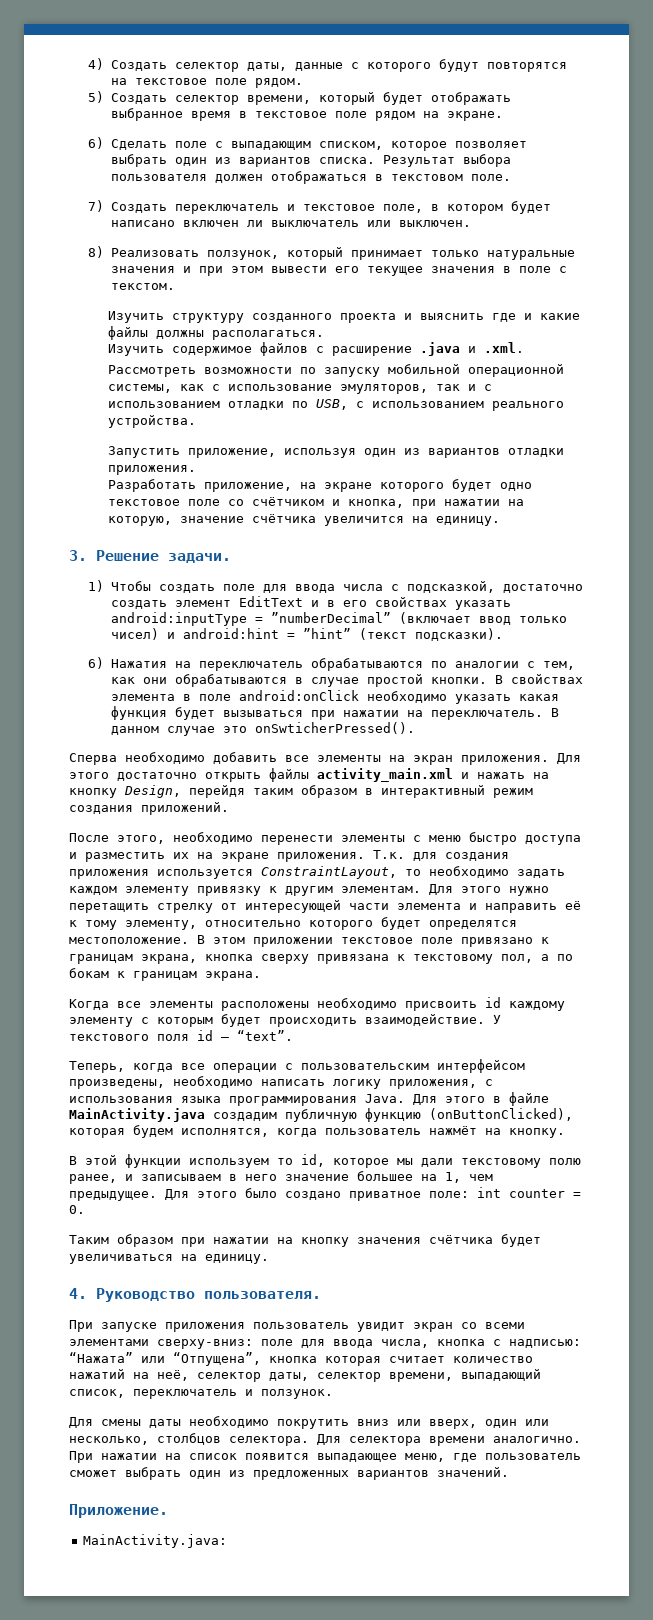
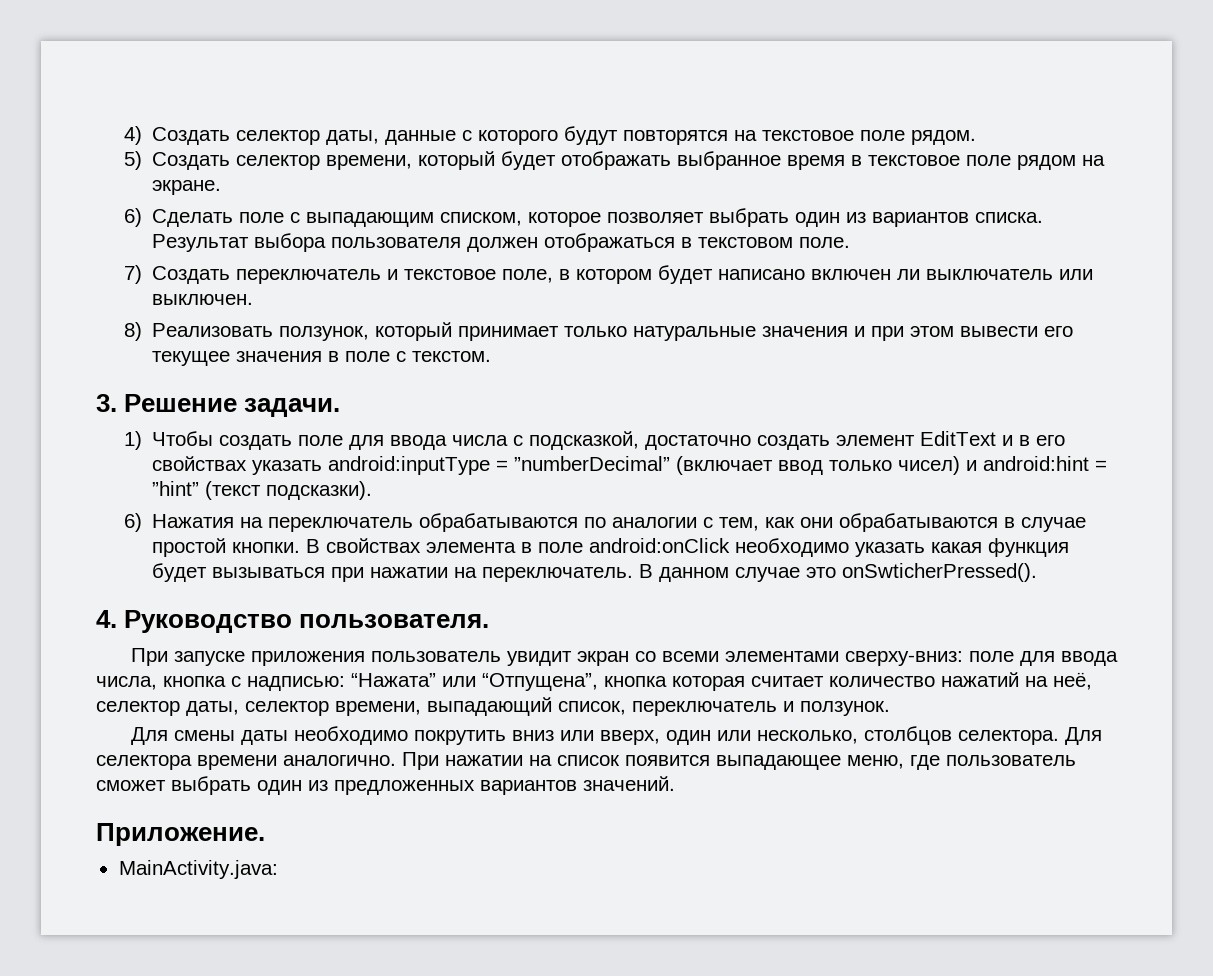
[107,311,580,323] [107,326,324,340] [107,342,524,356] [107,364,564,377] [107,384,492,394] [107,399,564,411] [107,415,196,428] [107,446,564,458] [107,465,196,475] [107,479,532,492] [107,497,524,509] [107,514,500,526] // Изучить структуру созданного проекта и выяснить где и какие файлы должны располагаться. // Изучить содержимое файлов с расширение .java и .xml. // Рассмотреть возможности по запуску мобильной операционной системы, как с использование эмуляторов, так и с использованием отладки по USB, с использованием реального устройства. // Запустить приложение, используя один из вариантов отладки приложения. // Разработать приложение, на экране которого будет одно текстовое поле со счётчиком и кнопка, при нажатии на которую, значение счётчика увеличится на единицу. -> (492, 356) none
[69,752,581,765] [69,768,549,782] [69,785,533,798] [69,802,229,815] [69,832,581,845] [69,850,509,862] [69,866,565,879] [69,884,549,896] [69,900,581,913] [69,917,517,930] [69,935,549,947] [69,954,573,964] [69,968,261,981] [69,997,565,1011] [69,1014,501,1027] [69,1030,293,1041] [69,1059,525,1073] [69,1076,493,1089] [69,1092,549,1106] [69,1108,573,1122] [69,1125,565,1138] [69,1154,581,1168] [69,1171,493,1184] [69,1187,581,1201] [69,1205,85,1214] [69,1234,541,1247] [69,1254,269,1264] // Сперва необходимо добавить все элементы на экран приложения. Для этого достаточно открыть файлы activity_main.xml и нажать на кнопку Design, перейдя таким образом в интерактивный режим создания приложений. // После этого, необходимо перенести элементы с меню быстро доступа и разместить их на экране приложения. Т.к. для создания приложения используется ConstraintLayout, то необходимо задать каждом элементу привязку к другим элементам. Для этого нужно перетащить стрелку от интересующей части элемента и направить её к тому элементу, относительно которого будет определятся местоположение. В этом приложении текстовое поле привязано к границам экрана, кнопка сверху привязана к текстовому пол, а по бокам к границам экрана. // Когда все элементы расположены необходимо присвоить id каждому элементу с которым будет происходить взаимодействие. У текстового поля id – “text”. // Теперь, когда все операции с пользовательским интерфейсом произведены, необходимо написать логику приложения, с использования языка программирования Java. Для этого в файле MainActivity.java создадим публичную функцию (onButtonClicked), которая будем исполнятся, когда пользователь нажмёт на кнопку. // В этой функции используем то id, которое мы дали текстовому полю ранее, и записываем в него значение большее на 1, чем предыдущее. Для этого было создано приватное поле: int counter = 0. // Таким образом при нажатии на кнопку значения счётчика будет увеличиваться на единицу. -> (1038, 572) none

